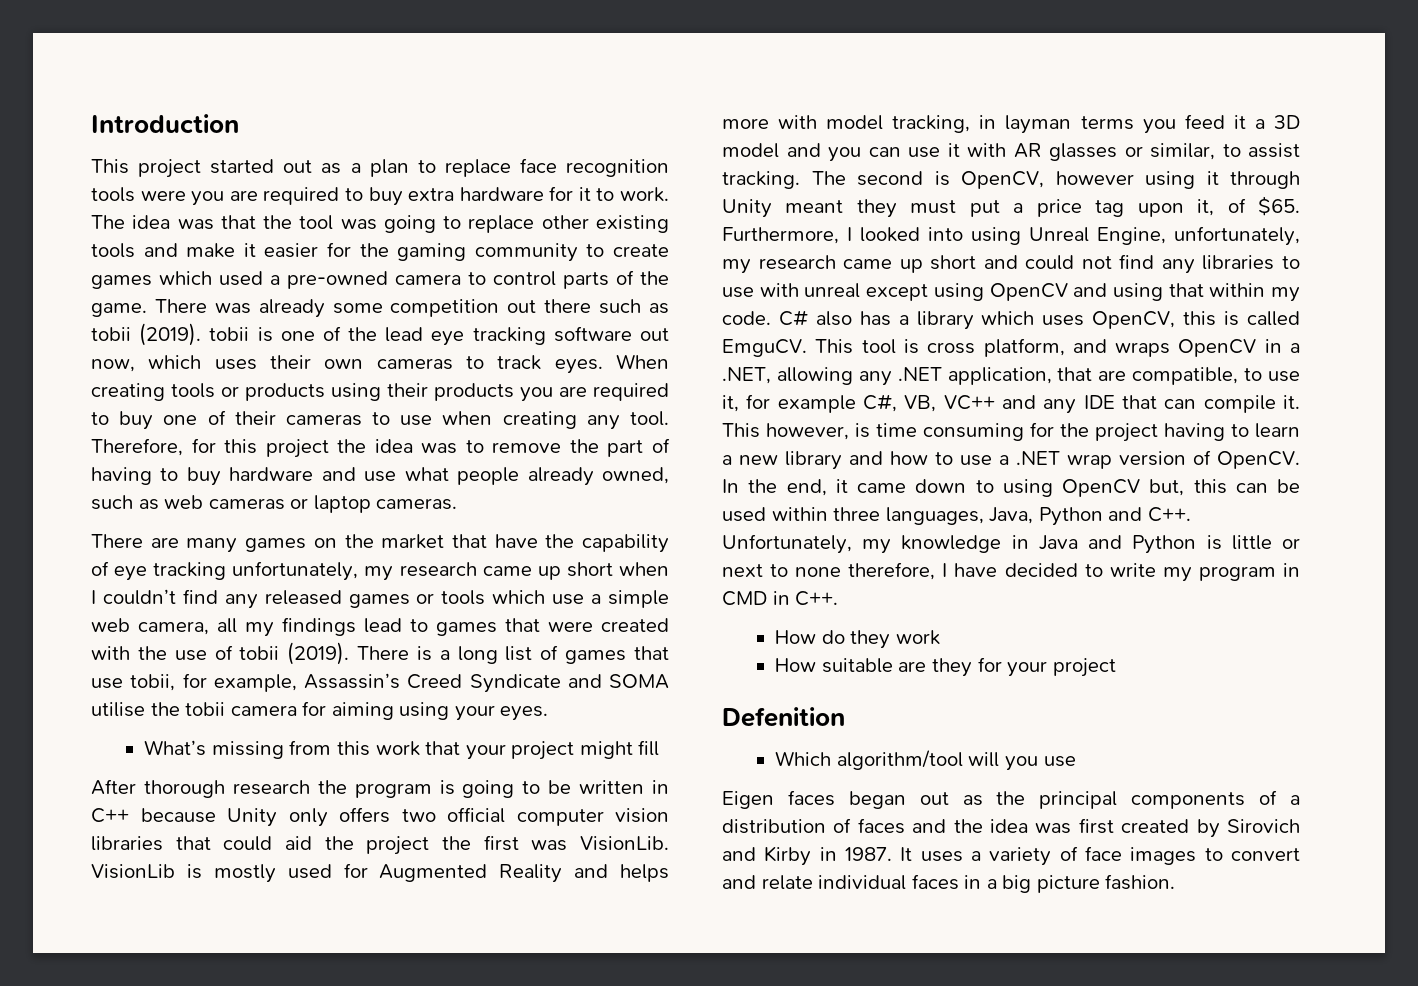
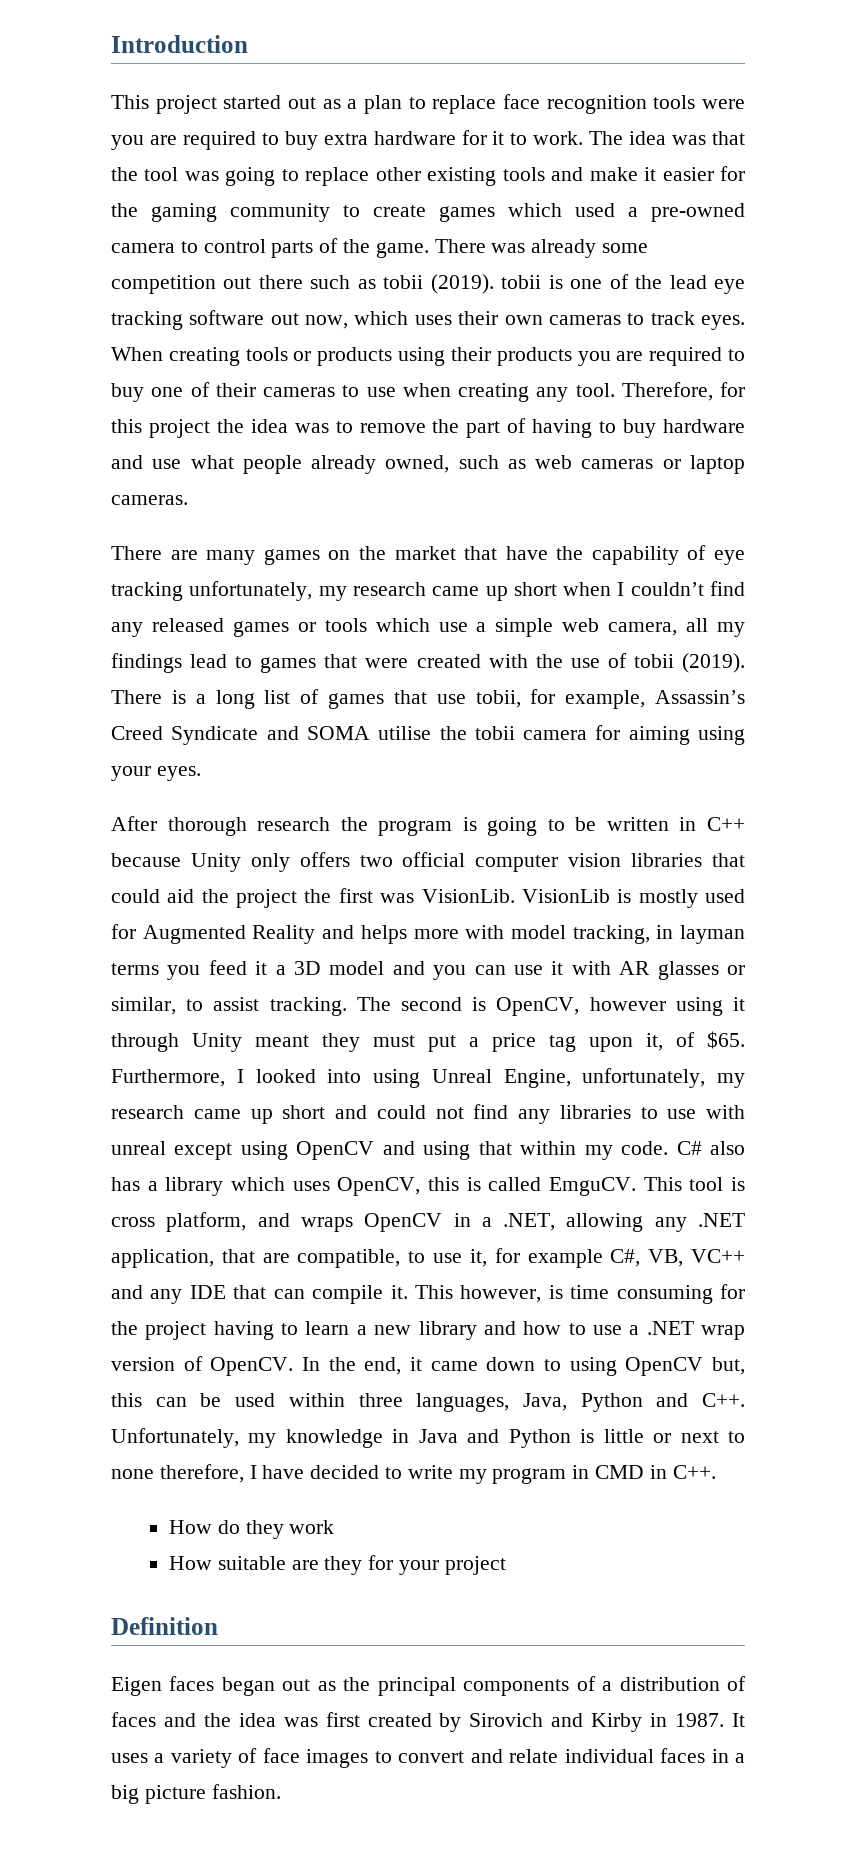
[144,740,660,760] // What’s missing from this work that your project might fill -> (201, 773) none
[722,707,845,727] [775,750,1076,771] Defenition // Which algorithm/tool will you use -> [111,1617,218,1635] Definition

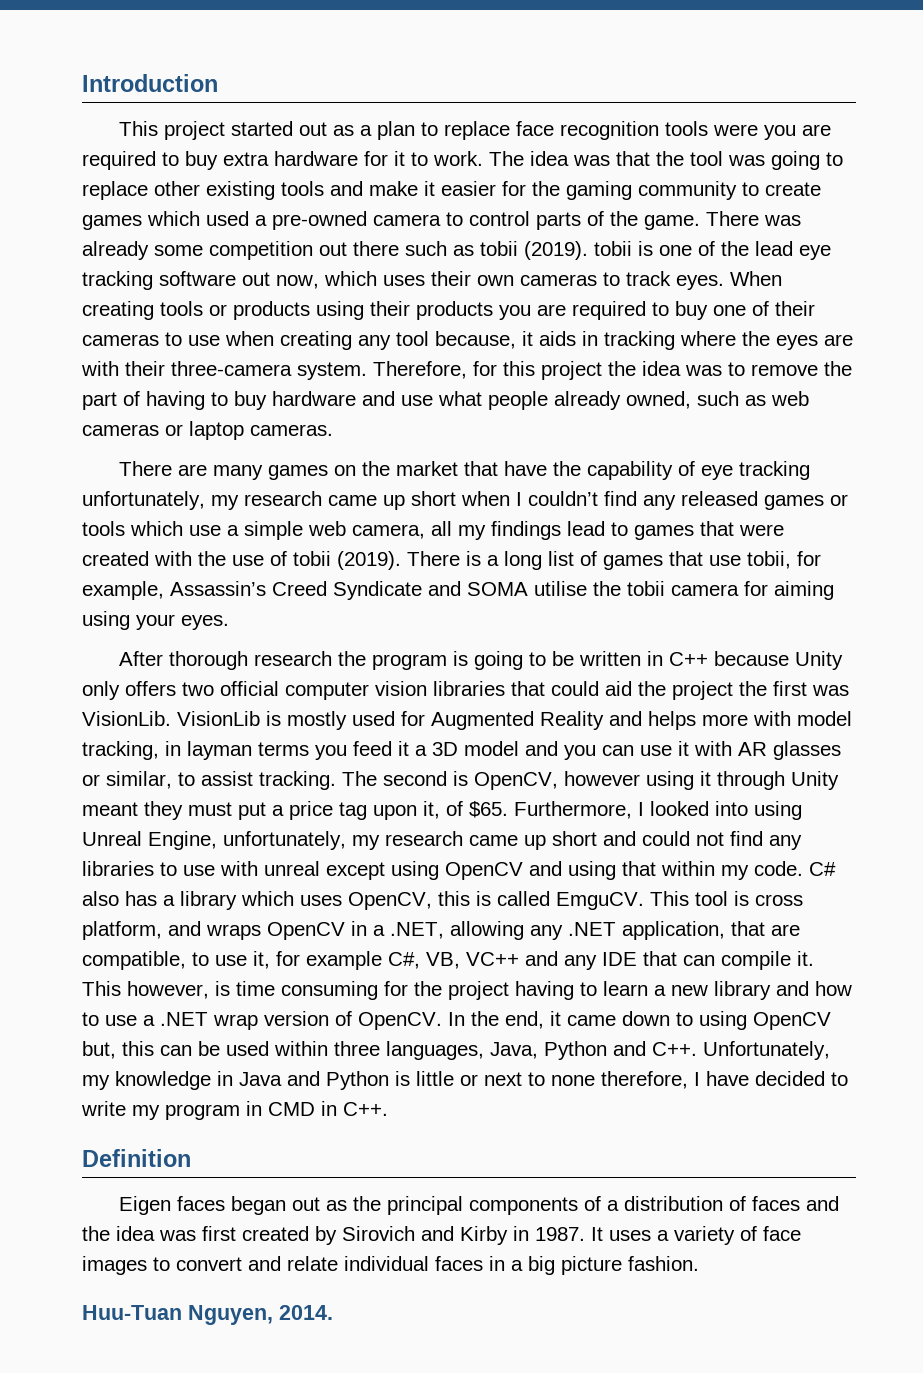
[575,383,615,397] tool. -> [396,331,853,350] [81,361,367,380] tool because, it aids in tracking where the eyes are with their three-camera system.
[168,1520,335,1539] [168,1555,506,1575] // How do they work // How suitable are they for your project -> (388, 1109) none
(281, 1791) none -> [82,1305,333,1325] // Huu-Tuan Nguyen, 2014.

